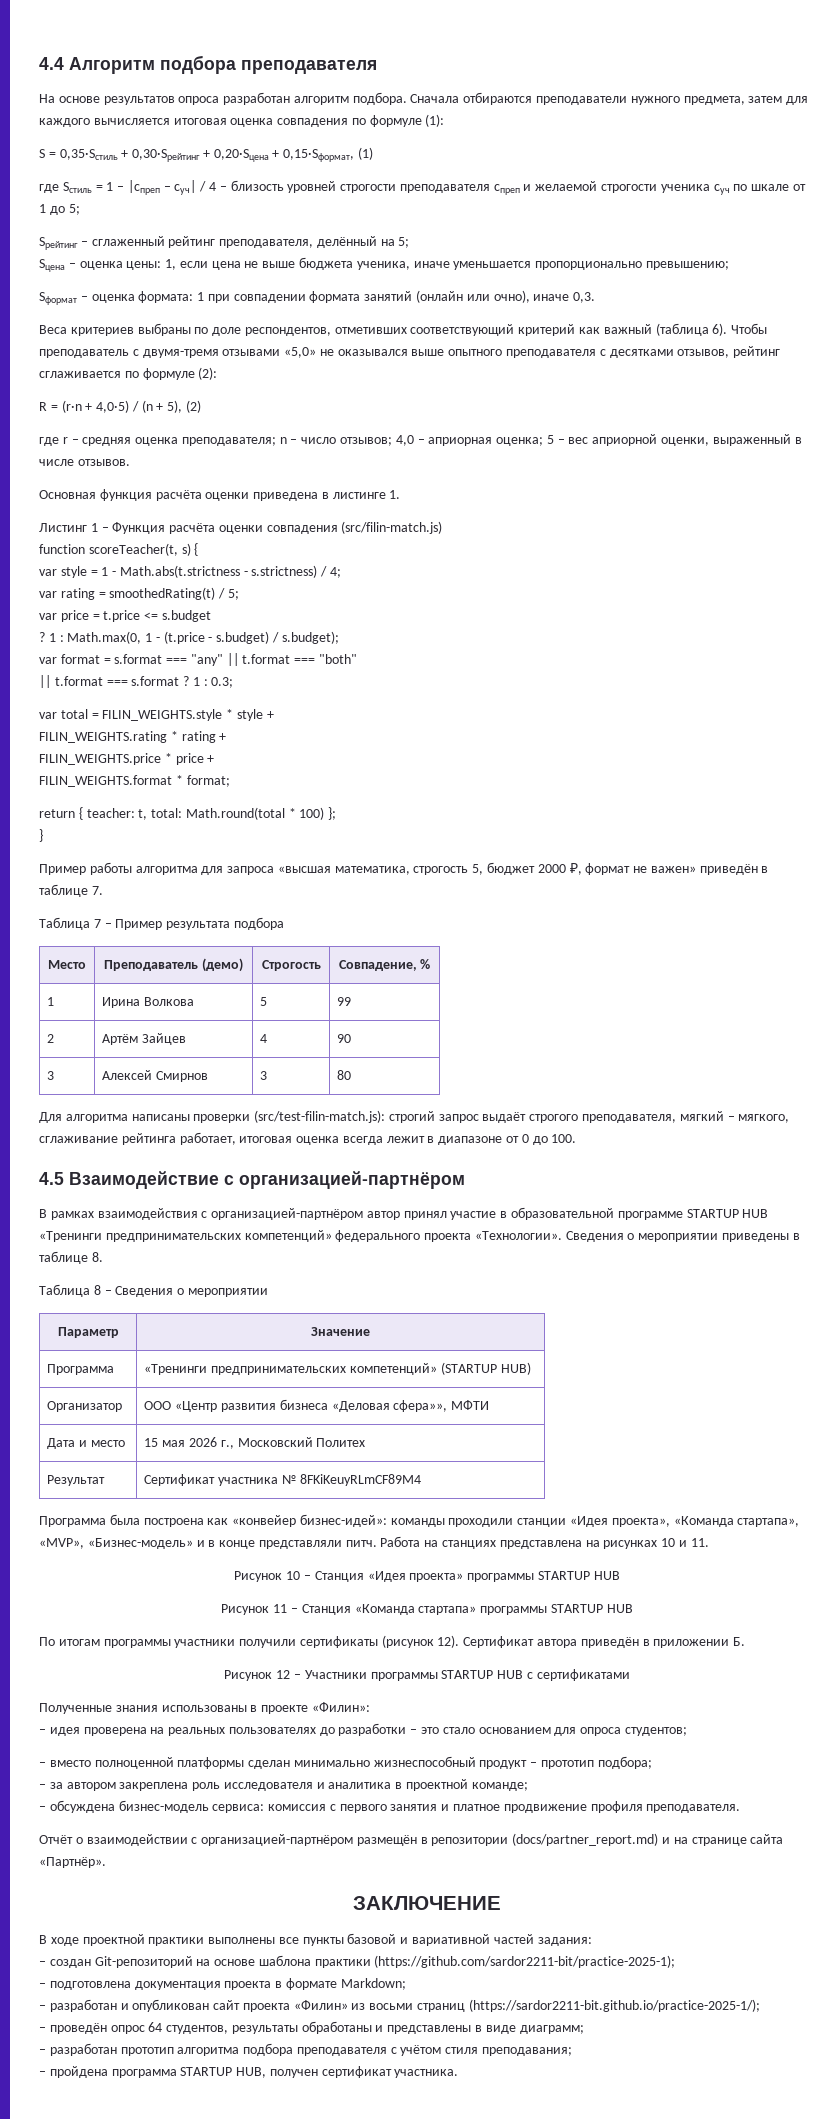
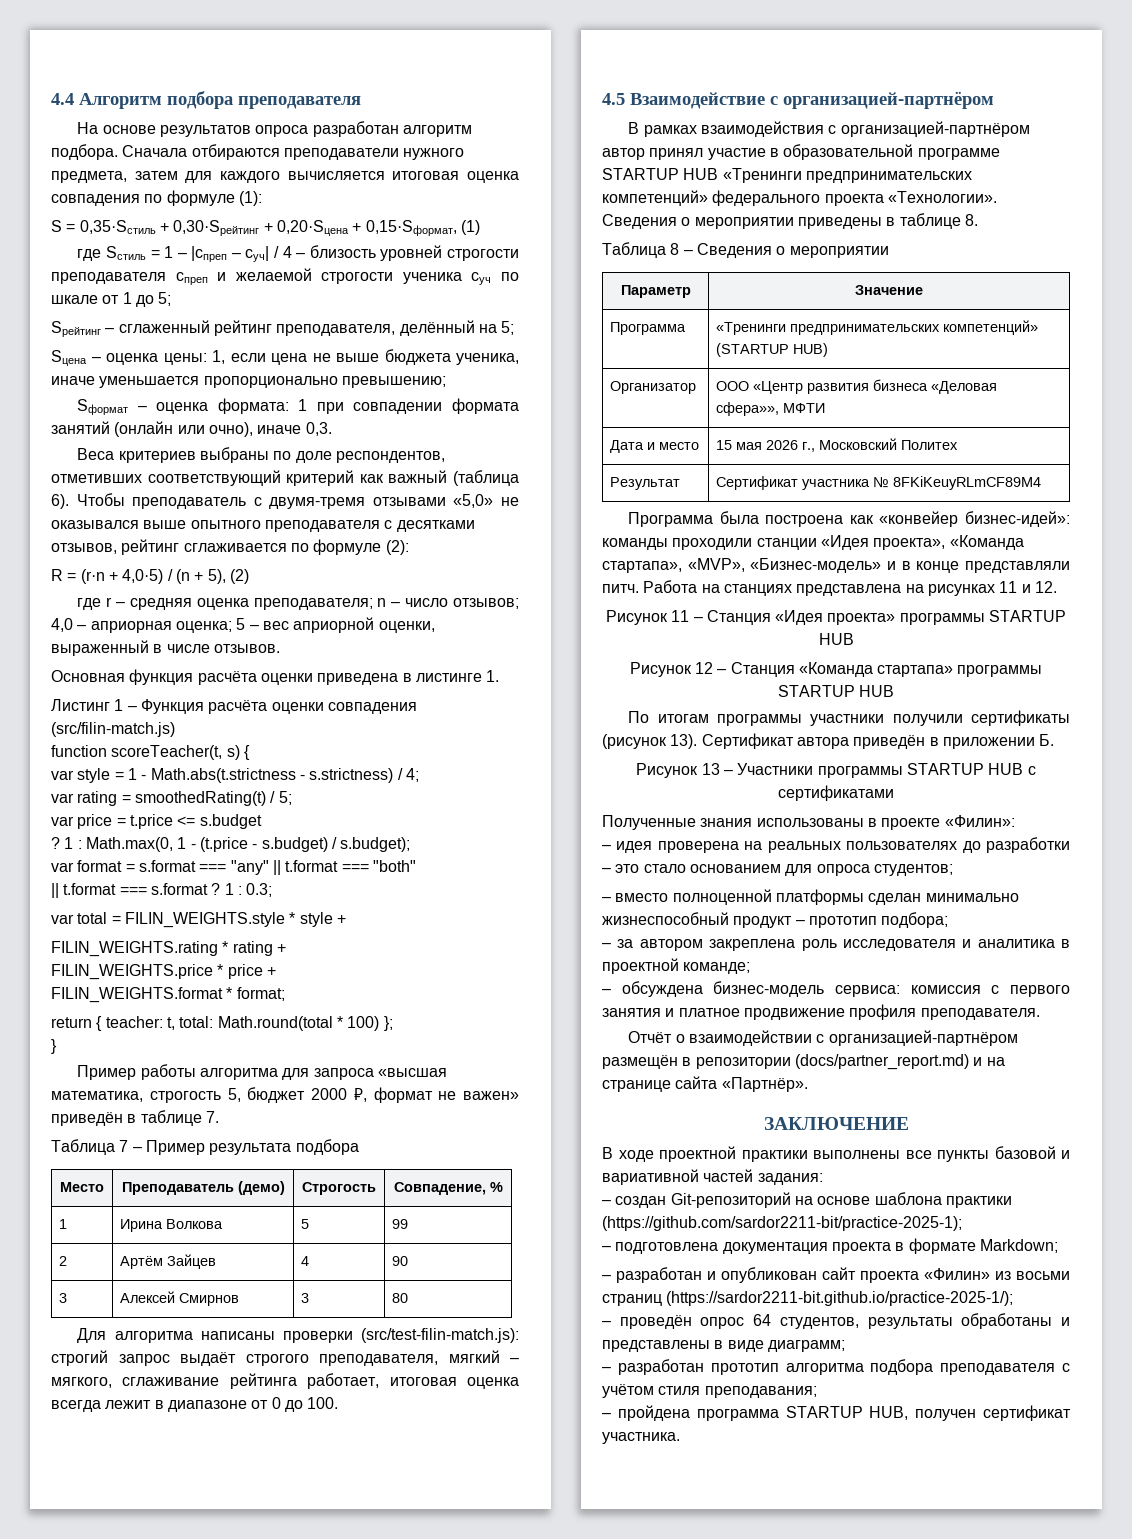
[661,1538,709,1547] [234,1571,301,1582] 10 и 11. // Рисунок 10 -> [999,581,1057,593] [605,610,690,625] 11 и 12. // Рисунок 11
[273,1604,288,1613] 11 -> [694,662,713,674] 12
[437,1635,460,1648] 12). -> [670,734,698,749] 13).
[276,1670,291,1679] 12 -> [701,763,720,775] 13

